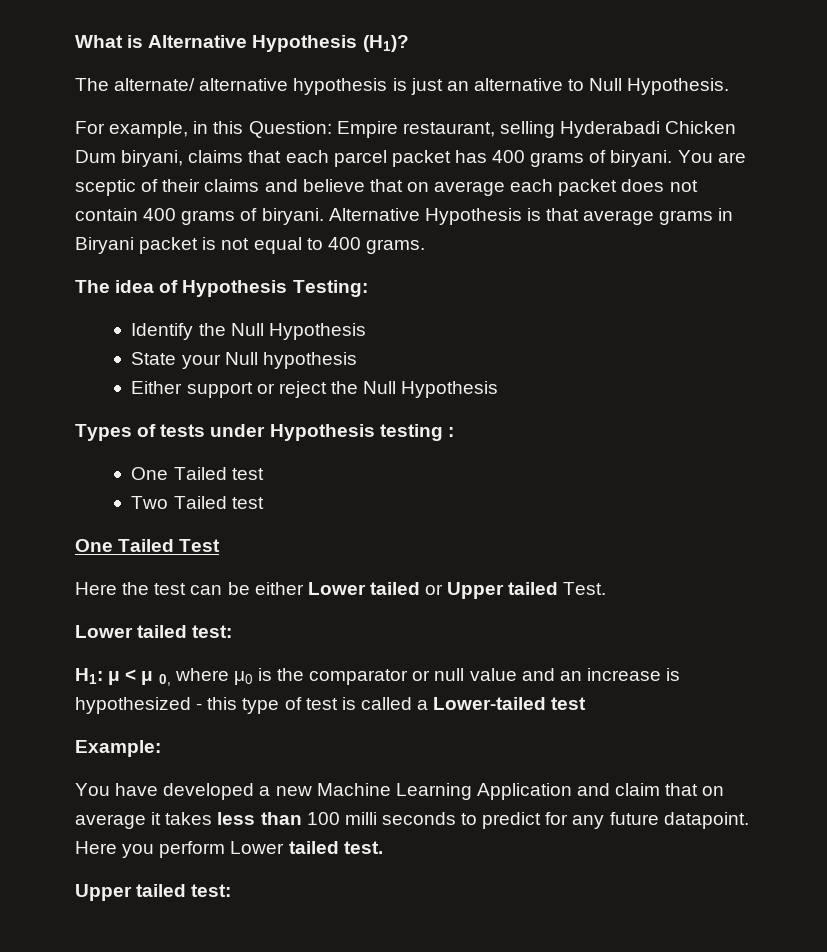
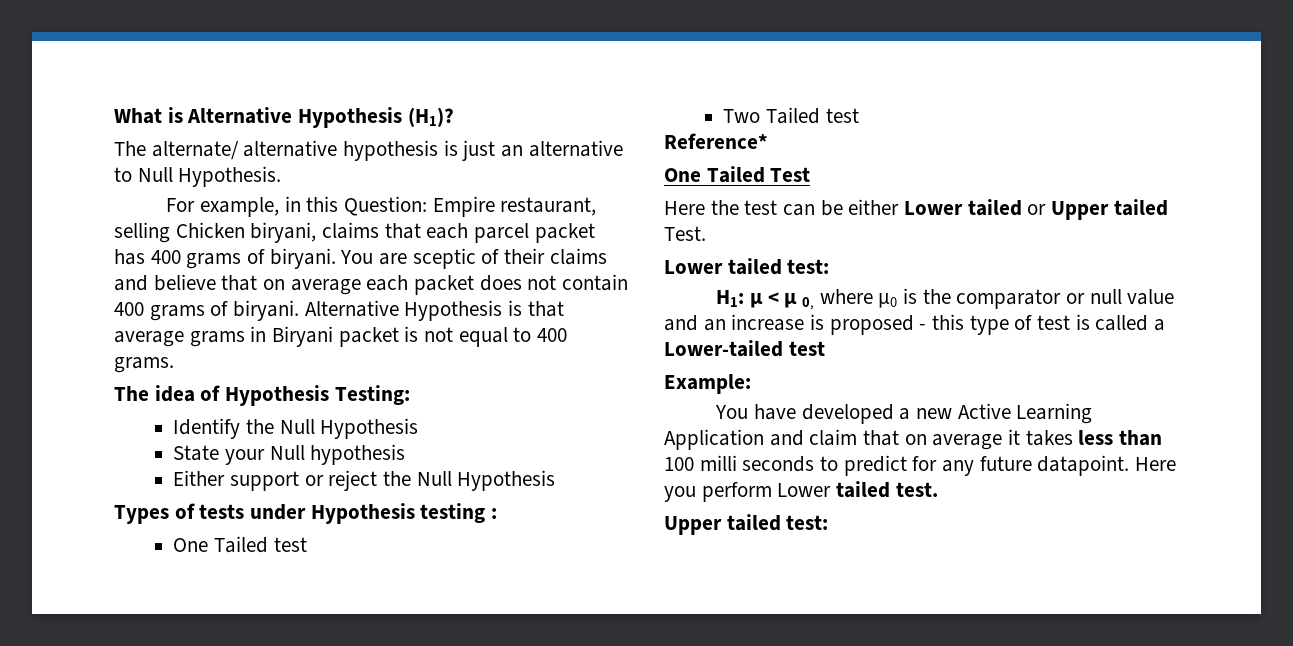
[560,121,737,138] [75,150,116,163] Hyderabadi Chicken Dum -> [175,222,245,238] Chicken
(264, 503) none -> [664,133,768,149] // Reference*
[75,697,191,714] hypothesized -> [829,315,914,335] proposed
[316,783,391,796] Machine -> [957,403,1011,419] Active

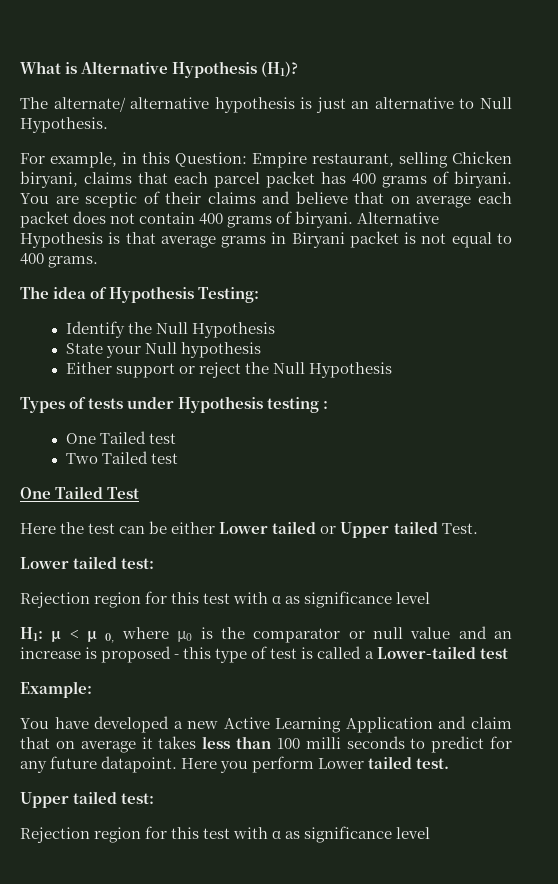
[664,133,768,149] // Reference* -> (179, 458) none
(830, 266) none -> [20,591,431,608] // Rejection region for this test with α as significance level
(829, 522) none -> [20,826,431,843] // Rejection region for this test with α as significance level

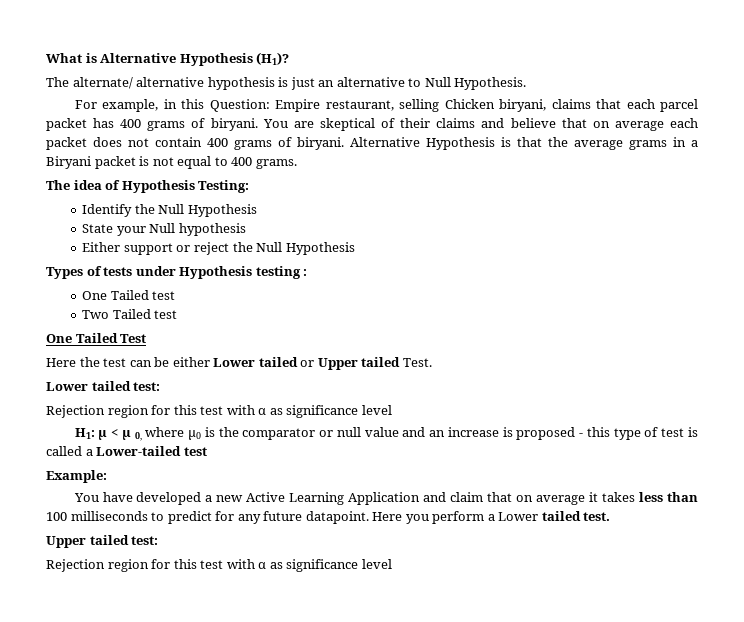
[85,192,138,208] sceptic -> [319,118,375,131] skeptical
(156, 238) none -> [548,137,568,147] the
(287, 238) none -> [691,140,698,147] a
[305,736,405,749] milli seconds -> [70,511,148,521] milliseconds
(315, 764) none -> [487,514,495,521] a

